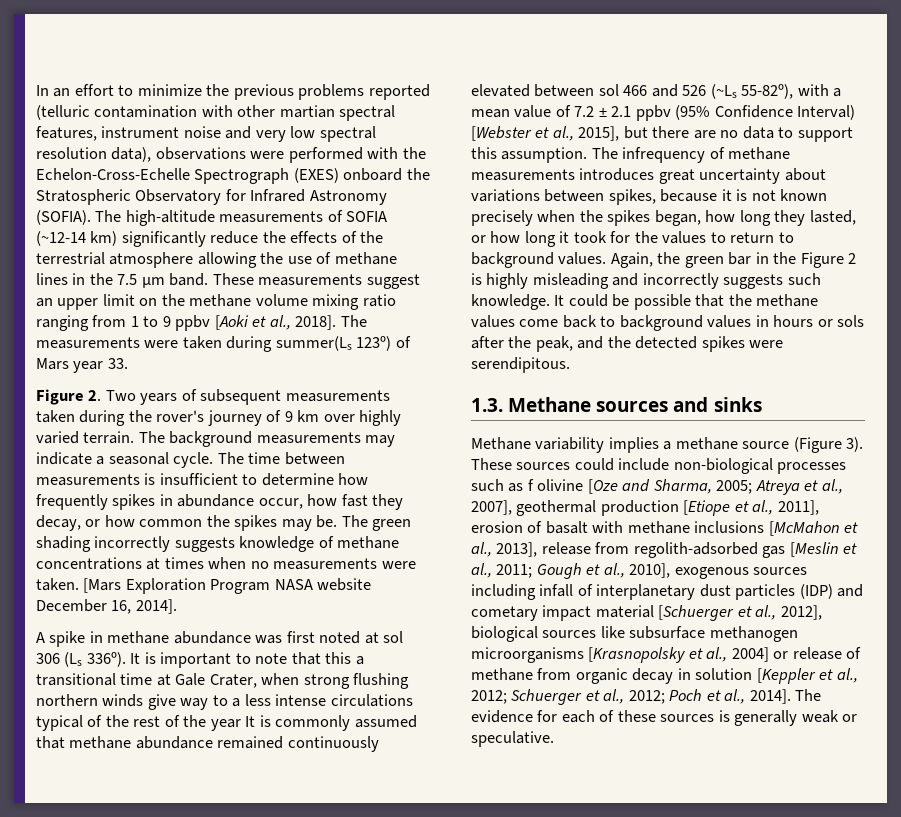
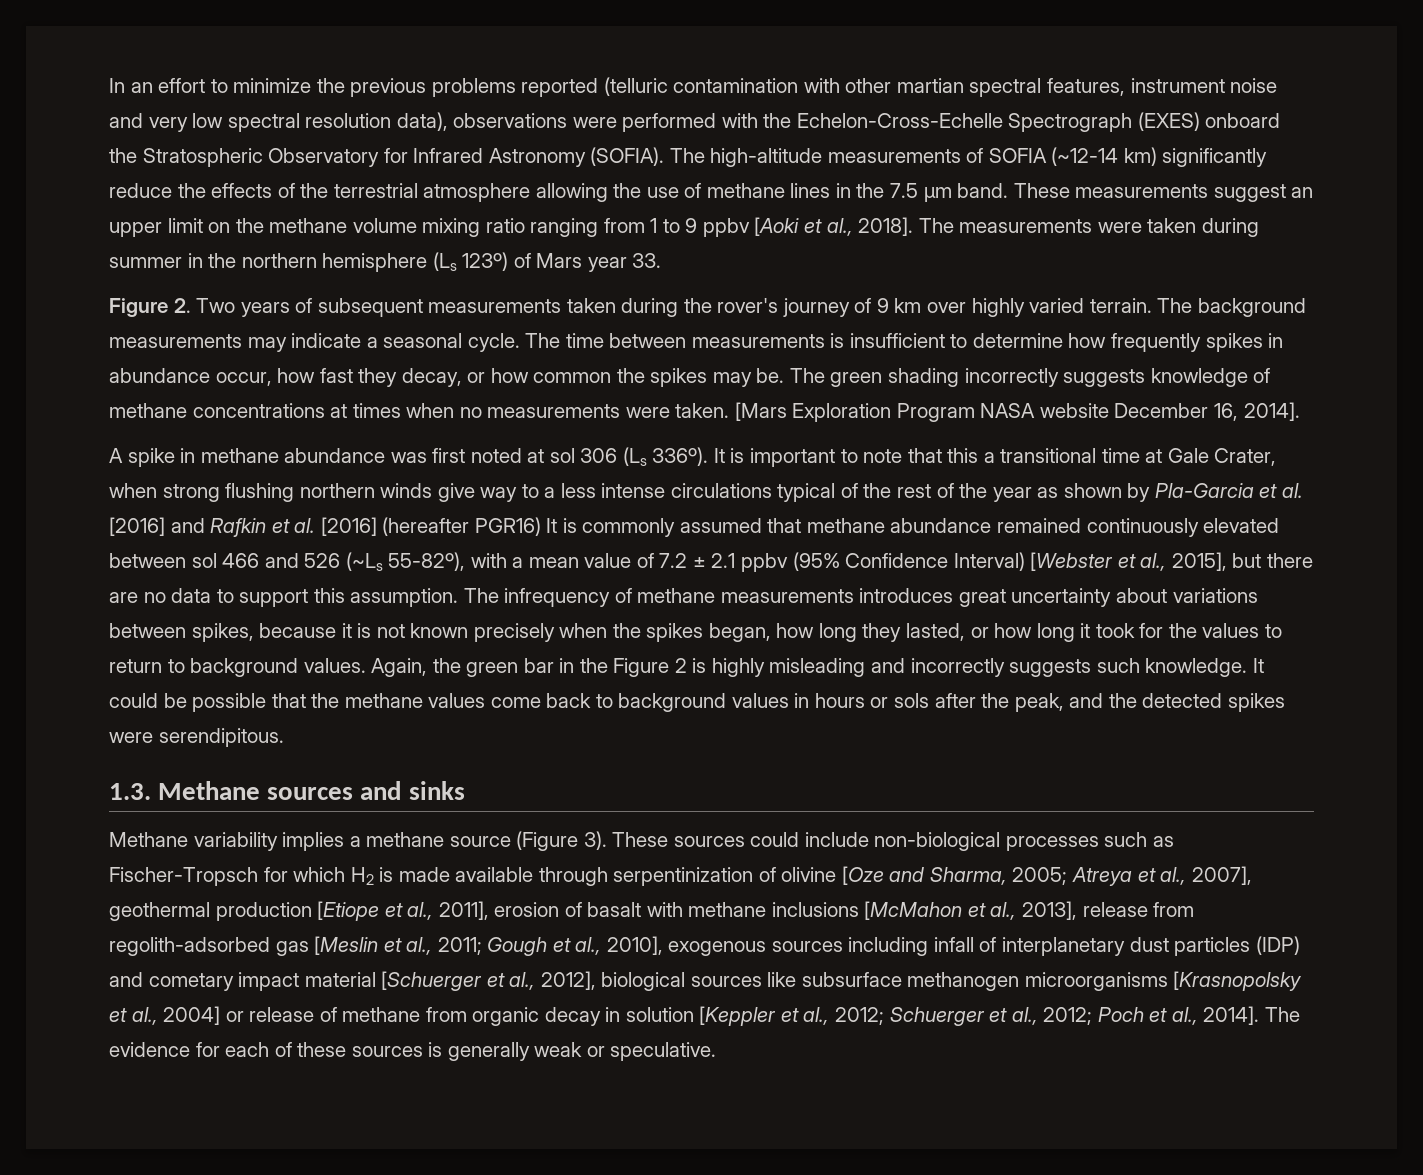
[275,336,352,351] summer(Ls -> [109,252,457,272] summer in the northern hemisphere (Ls
(241, 725) none -> [1037,483,1303,502] [109,517,541,537] as shown by Pla-Garcia et al. [2016] and Rafkin et al. [2016] (hereafter PGR16)
[527,479,534,491] f -> [109,867,776,886] Fischer-Tropsch for which H2 is made available through serpentinization of

